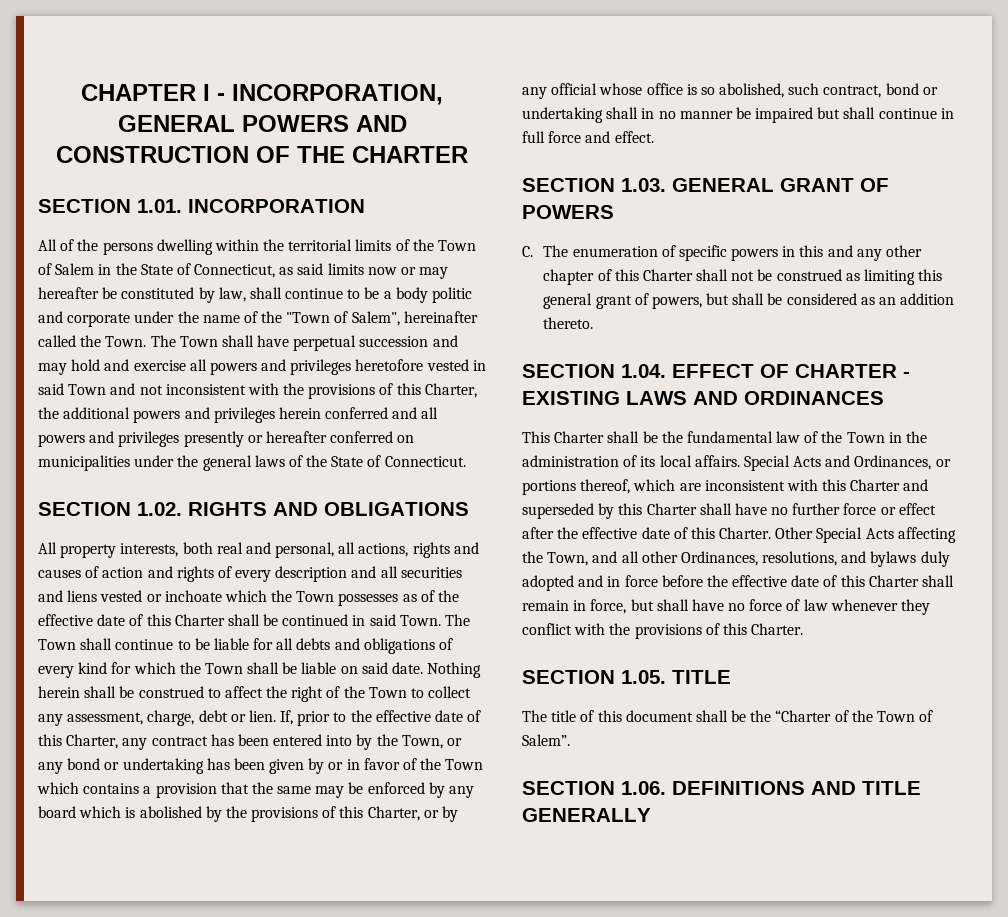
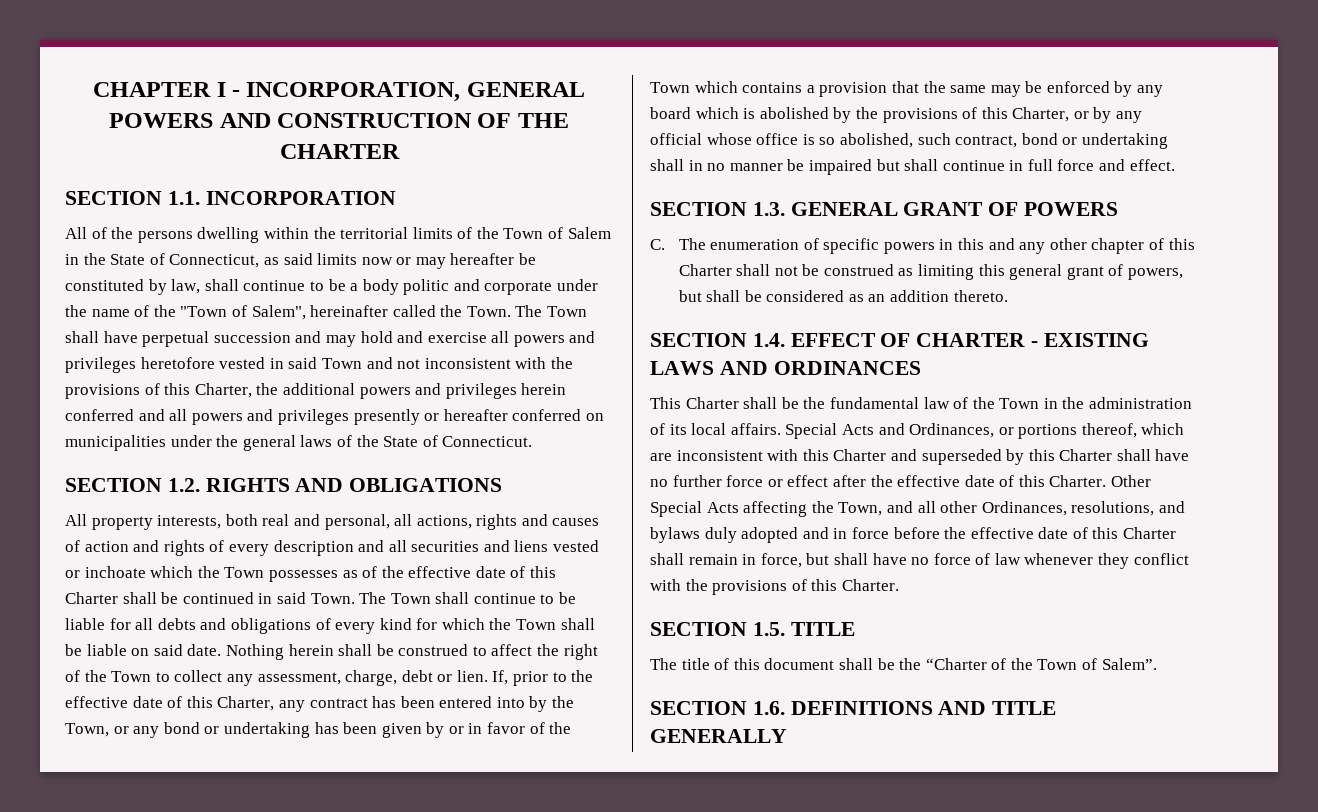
[137,199,182,213] 1.01. -> [167,191,200,205] 1.1.
[137,502,182,516] 1.02. -> [167,478,200,492] 1.2.
[621,178,666,192] 1.03. -> [752,202,785,216] 1.3.
[621,364,666,378] 1.04. -> [752,333,785,347] 1.4.
[621,670,666,684] 1.05. -> [752,622,785,636] 1.5.
[621,781,666,795] 1.06. -> [752,701,785,715] 1.6.

